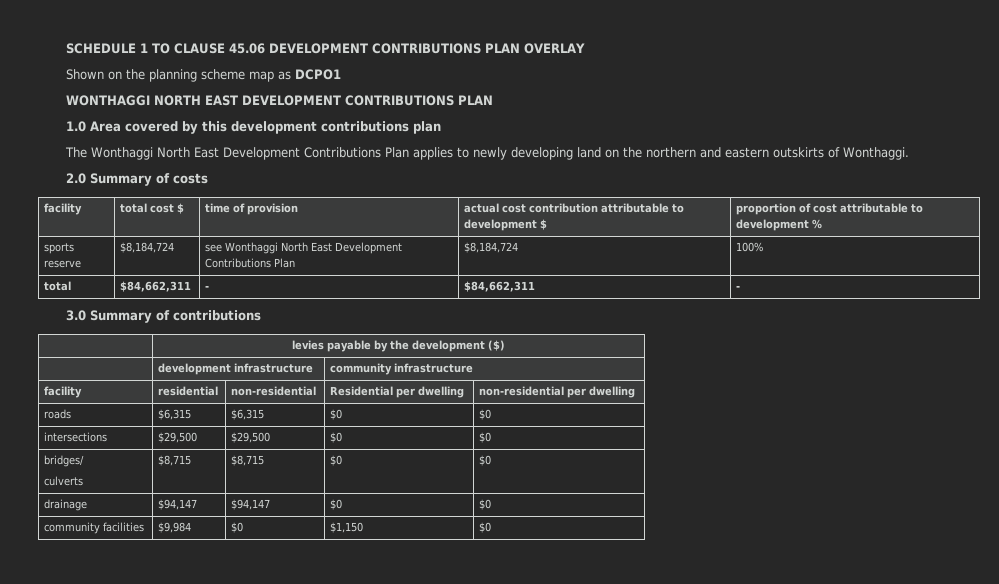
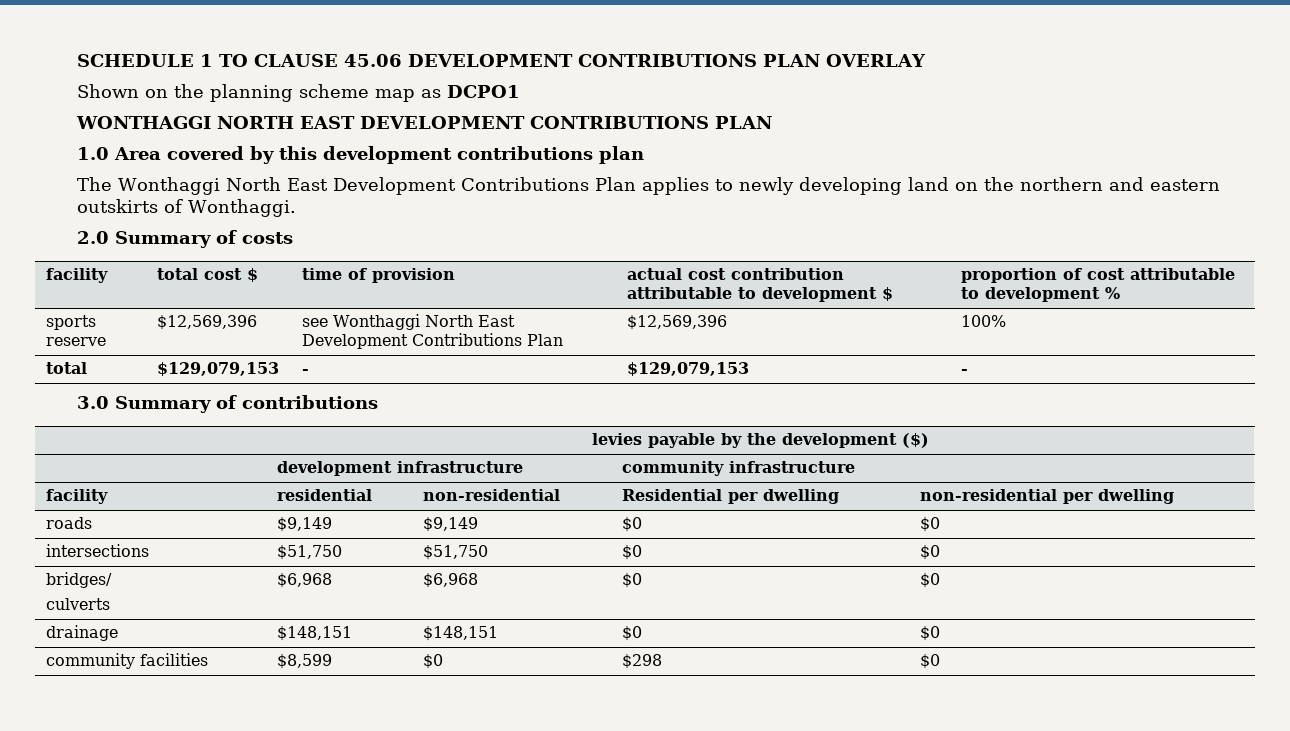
[120,242,175,253] $8,184,724 -> [156,315,257,330] $12,569,396
[464,242,519,253] $8,184,724 -> [626,315,727,330] $12,569,396
[120,281,192,292] $84,662,311 -> [156,362,279,376] $129,079,153
[464,281,536,292] $84,662,311 -> [626,362,749,376] $129,079,153
[158,409,192,420] [231,409,265,420] $6,315 | $6,315 -> [276,517,332,532] [422,517,478,532] $9,149 | $9,149
[158,432,198,443] [231,432,271,443] $29,500 | $29,500 -> [276,545,342,560] [422,545,488,560] $51,750 | $51,750
[158,455,192,466] [231,455,265,466] $8,715 | $8,715 -> [276,573,332,588] [422,573,478,588] $6,968 | $6,968
[158,499,198,510] [231,499,271,510] $94,147 | $94,147 -> [276,626,352,641] [422,626,498,641] $148,151 | $148,151
[158,522,192,533] [231,522,244,533] [330,522,364,533] $9,984 | $0 | $1,150 -> [276,654,332,669] [422,654,443,669] [621,654,662,669] $8,599 | $0 | $298

